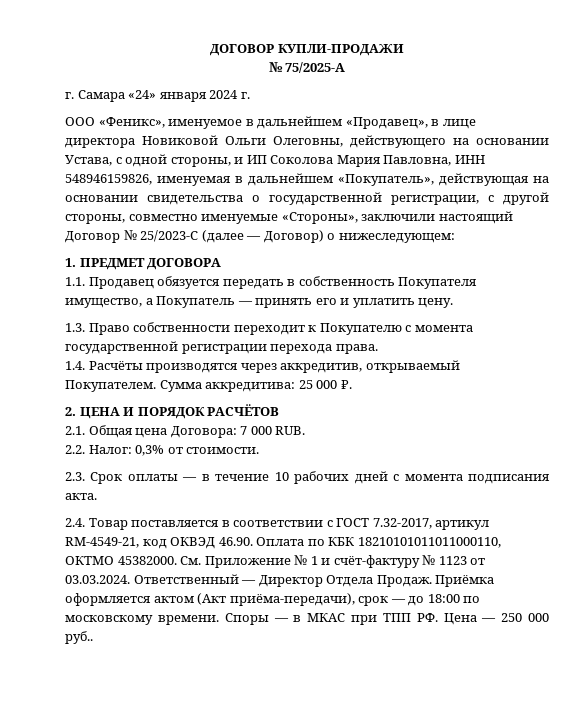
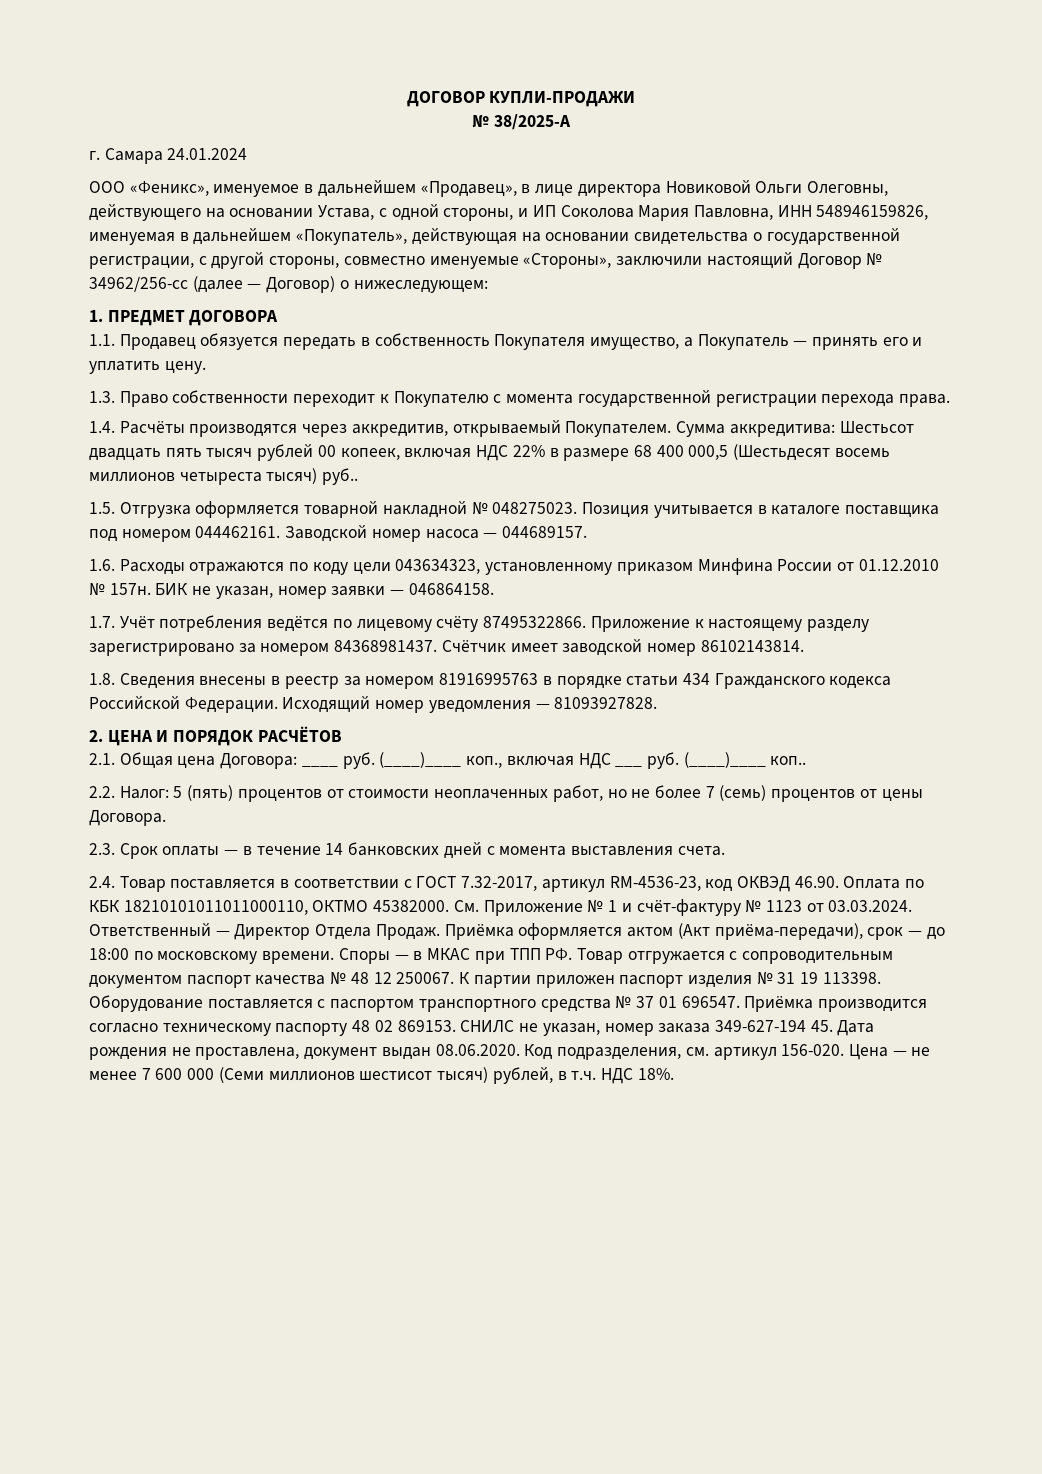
[285,62,346,73] 75/2025-А -> [493,114,571,130] 38/2025-А
[128,90,250,102] «24» января 2024 г. -> [167,148,248,160] 24.01.2024
[140,230,199,242] 25/2023-С -> [89,276,188,292] 34962/256-сс
[298,380,352,389] 25 000 ₽. -> [839,421,914,433] [89,444,890,461] [89,468,359,485] [89,501,939,518] [89,525,588,542] [89,558,939,575] [89,583,494,599] [89,615,869,632] [89,639,804,656] [89,673,892,689] [89,696,658,713] Шестьсот двадцать пять тысяч рублей 00 копеек, включая НДС 22% в размере 68 400 000,5 (Шестьдесят восемь миллионов четыреста тысяч) руб.. // 1.5. Отгрузка оформляется товарной накладной № 048275023. Позиция учитывается в каталоге поставщика под номером 044462161. Заводской номер насоса — 044689157. // 1.6. Расходы отражаются по коду цели 043634323, установленному приказом Минфина России от 01.12.2010 № 157н. БИК не указан, номер заявки — 046864158. // 1.7. Учёт потребления ведётся по лицевому счёту 87495322866. Приложение к настоящему разделу зарегистрировано за номером 84368981437. Счётчик имеет заводской номер 86102143814. // 1.8. Сведения внесены в реестр за номером 81916995763 в порядке статьи 434 Гражданского кодекса Российской Федерации. Исходящий номер уведомления — 81093927828.
[240,426,306,435] [65,445,260,456] 7 000 RUB. // 2.2. Налог: 0,3% от стоимости. -> [301,752,807,769] [89,785,923,802] [89,810,166,826] ____ руб. (____)____ коп., включая НДС ___ руб. (____)____ коп.. // 2.2. Налог: 5 (пять) процентов от стоимости неоплаченных работ, но не более 7 (семь) процентов от цены Договора.
[274,471,350,484] 10 рабочих -> [325,842,440,856] 14 банковских
[467,474,550,484] [65,493,97,500] подписания акта. -> [570,846,725,856] выставления счета.
[65,537,139,548] RM-4549-21, -> [609,876,701,891] RM-4536-23,
[443,613,549,625] [65,631,93,644] Цена — 250 000 руб.. -> [576,948,894,964] [89,972,881,988] [89,995,927,1012] [89,1020,875,1036] [89,1044,931,1060] [89,1067,674,1084] Товар отгружается с сопроводительным документом паспорт качества № 48 12 250067. К партии приложен паспорт изделия № 31 19 113398. Оборудование поставляется с паспортом транспортного средства № 37 01 696547. Приёмка производится согласно техническому паспорту 48 02 869153. СНИЛС не указан, номер заказа 349-627-194 45. Дата рождения не проставлена, документ выдан 08.06.2020. Код подразделения, см. артикул 156-020. Цена — не менее 7 600 000 (Семи миллионов шестисот тысяч) рублей, в т.ч. НДС 18%.

